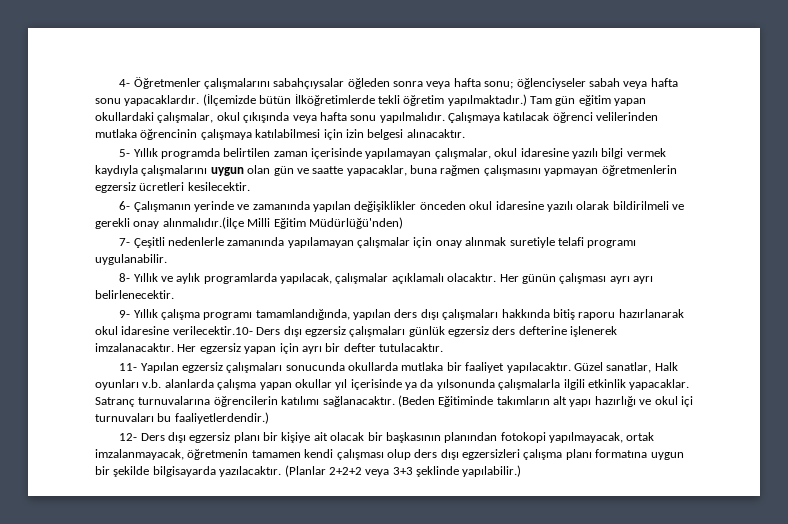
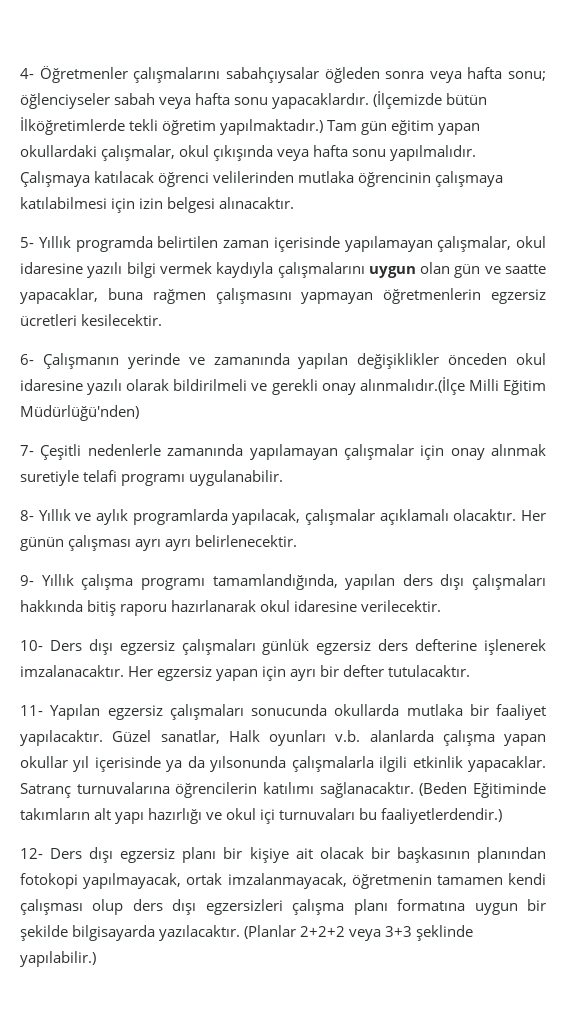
[172,326,253,335] verilecektir.10- -> [361,600,442,612] [20,640,43,651] verilecektir. // 10-

